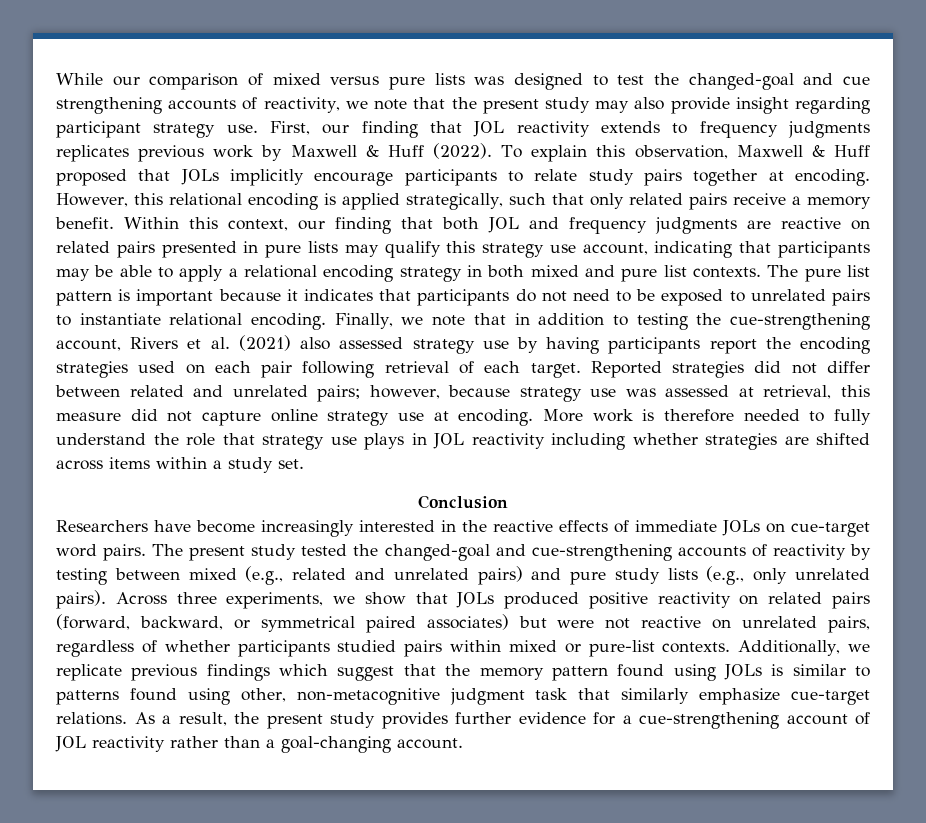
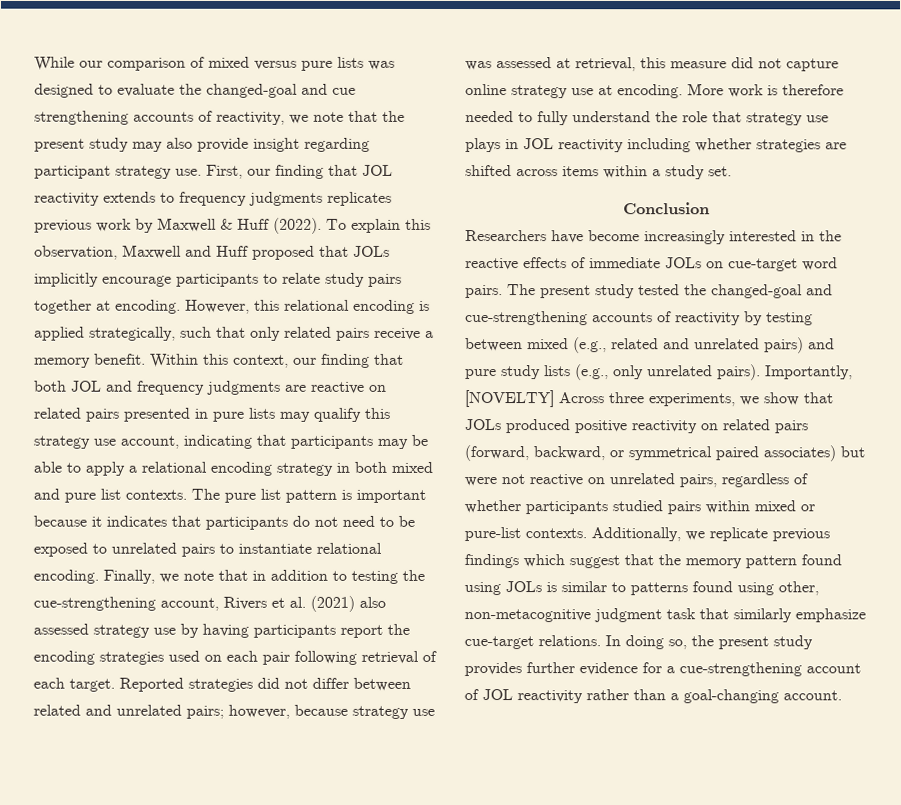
[617,75,645,85] test -> [117,83,175,97] evaluate
[811,145,825,157] & -> [185,245,212,257] and
(106, 599) none -> [765,365,853,380] [464,390,555,408] Importantly, [NOVELTY]
[134,712,227,726] As a result, -> [605,635,687,650] In doing so,

